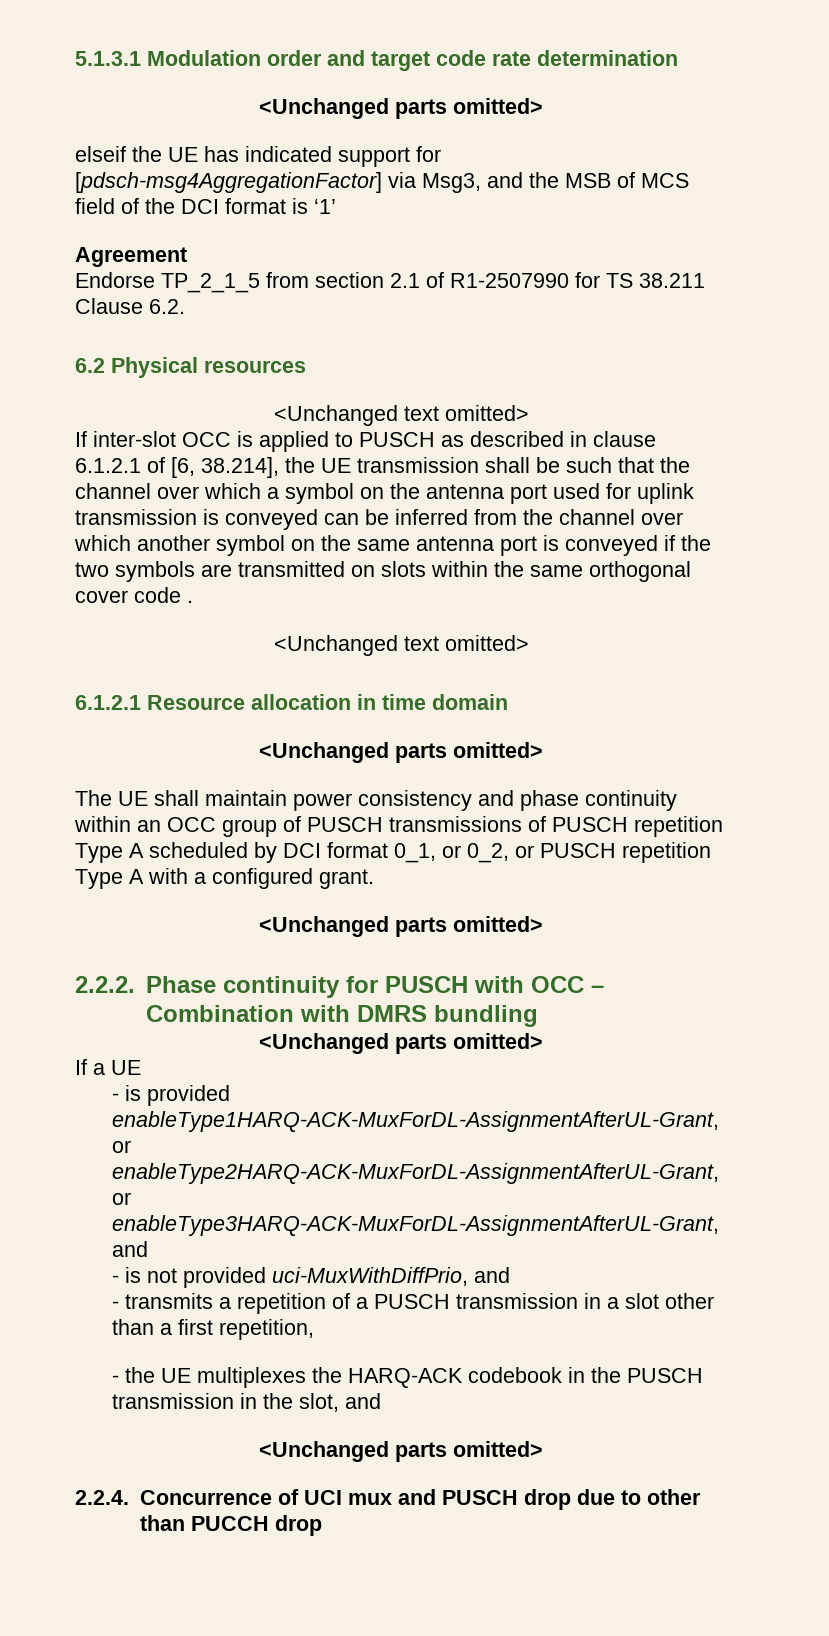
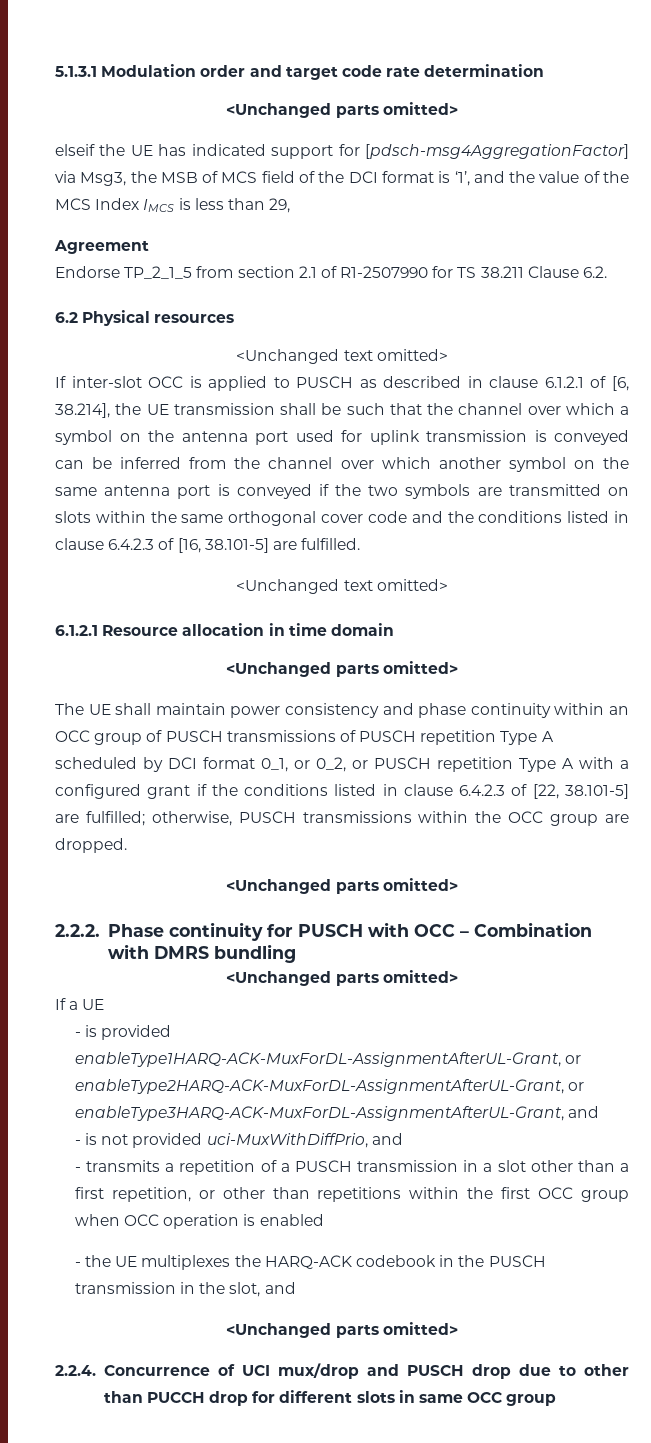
[487,172,523,188] and -> (127, 179) none
[314,199,336,214] ‘1’ -> [454,171,629,186] [55,198,291,213] ‘1’, and the value of the MCS Index IMCS is less than 29,
[187,600,193,603] . -> [411,511,629,523] [55,538,361,553] and the conditions listed in clause 6.4.2.3 of [16, 38.101-5] are fulfilled.
[319,869,374,889] grant. -> [147,784,629,799] [55,811,630,826] [55,838,127,853] grant if the conditions listed in clause 6.4.2.3 of [22, 38.101-5] are fulfilled; otherwise, PUSCH transmissions within the OCC group are dropped.
(314, 1329) none -> [198,1187,630,1202] [74,1214,324,1229] or other than repetitions within the first OCC group when OCC operation is enabled
[347,1493,392,1505] mux -> [277,1363,359,1379] mux/drop
(322, 1525) none -> [252,1390,557,1406] for different slots in same OCC group

